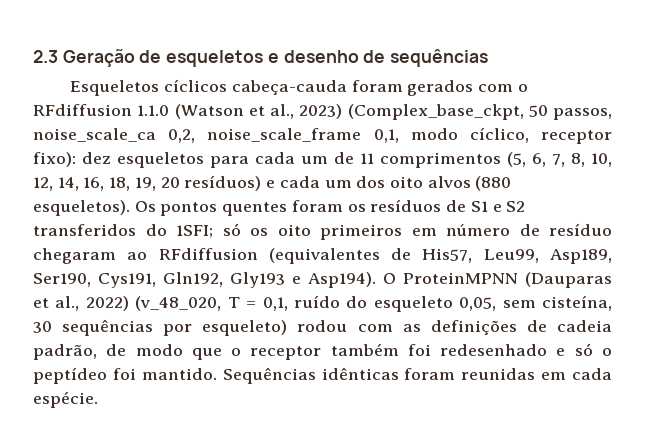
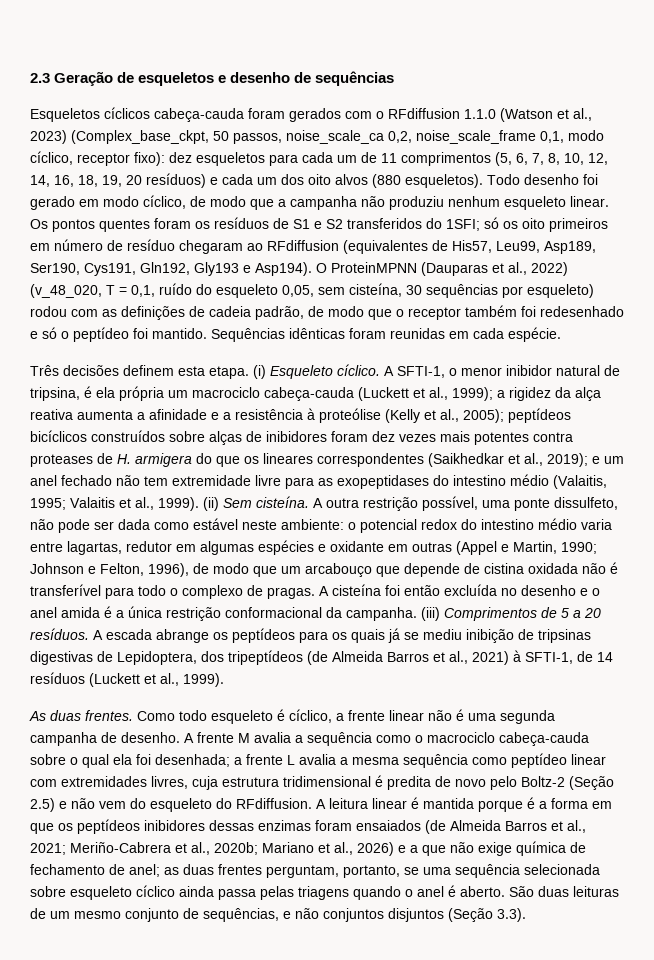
(130, 208) none -> [487,174,598,185] [30,195,609,210] Todo desenho foi gerado em modo cíclico, de modo que a campanha não produziu nenhum esqueleto linear.
(98, 399) none -> [30,364,620,379] [30,386,601,401] [30,408,571,423] [30,430,573,445] [30,453,624,467] [30,474,607,489] [30,496,618,511] [30,518,612,533] [30,540,597,555] [30,562,618,577] [30,584,600,599] [30,606,601,621] [30,628,591,643] [30,650,613,665] [30,672,224,687] [29,709,555,724] [30,732,589,746] [30,753,606,768] [30,775,614,790] [30,797,612,812] [30,819,586,834] [30,841,586,856] [30,864,600,878] [30,885,619,900] [30,908,526,922] // Três decisões definem esta etapa. (i) Esqueleto cíclico. A SFTI-1, o menor inibidor natural de tripsina, é ela própria um macrociclo cabeça-cauda (Luckett et al., 1999); a rigidez da alça reativa aumenta a afinidade e a resistência à proteólise (Kelly et al., 2005); peptídeos bicíclicos construídos sobre alças de inibidores foram dez vezes mais potentes contra proteases de H. armigera do que os lineares correspondentes (Saikhedkar et al., 2019); e um anel fechado não tem extremidade livre para as exopeptidases do intestino médio (Valaitis, 1995; Valaitis et al., 1999). (ii) Sem cisteína. A outra restrição possível, uma ponte dissulfeto, não pode ser dada como estável neste ambiente: o potencial redox do intestino médio varia entre lagartas, redutor em algumas espécies e oxidante em outras (Appel e Martin, 1990; Johnson e Felton, 1996), de modo que um arcabouço que depende de cistina oxidada não é transferível para todo o complexo de pragas. A cisteína foi então excluída no desenho e o anel amida é a única restrição conformacional da campanha. (iii) Comprimentos de 5 a 20 resíduos. A escada abrange os peptídeos para os quais já se mediu inibição de tripsinas digestivas de Lepidoptera, dos tripeptídeos (de Almeida Barros et al., 2021) à SFTI-1, de 14 resíduos (Luckett et al., 1999). // As duas frentes. Como todo esqueleto é cíclico, a frente linear não é uma segunda campanha de desenho. A frente M avalia a sequência como o macrociclo cabeça-cauda sobre o qual ela foi desenhada; a frente L avalia a mesma sequência como peptídeo linear com extremidades livres, cuja estrutura tridimensional é predita de novo pelo Boltz-2 (Seção 2.5) e não vem do esqueleto do RFdiffusion. A leitura linear é mantida porque é a forma em que os peptídeos inibidores dessas enzimas foram ensaiados (de Almeida Barros et al., 2021; Meriño-Cabrera et al., 2020b; Mariano et al., 2026) e a que não exige química de fechamento de anel; as duas frentes perguntam, portanto, se uma sequência selecionada sobre esqueleto cíclico ainda passa pelas triagens quando o anel é aberto. São duas leituras de um mesmo conjunto de sequências, e não conjuntos disjuntos (Seção 3.3).

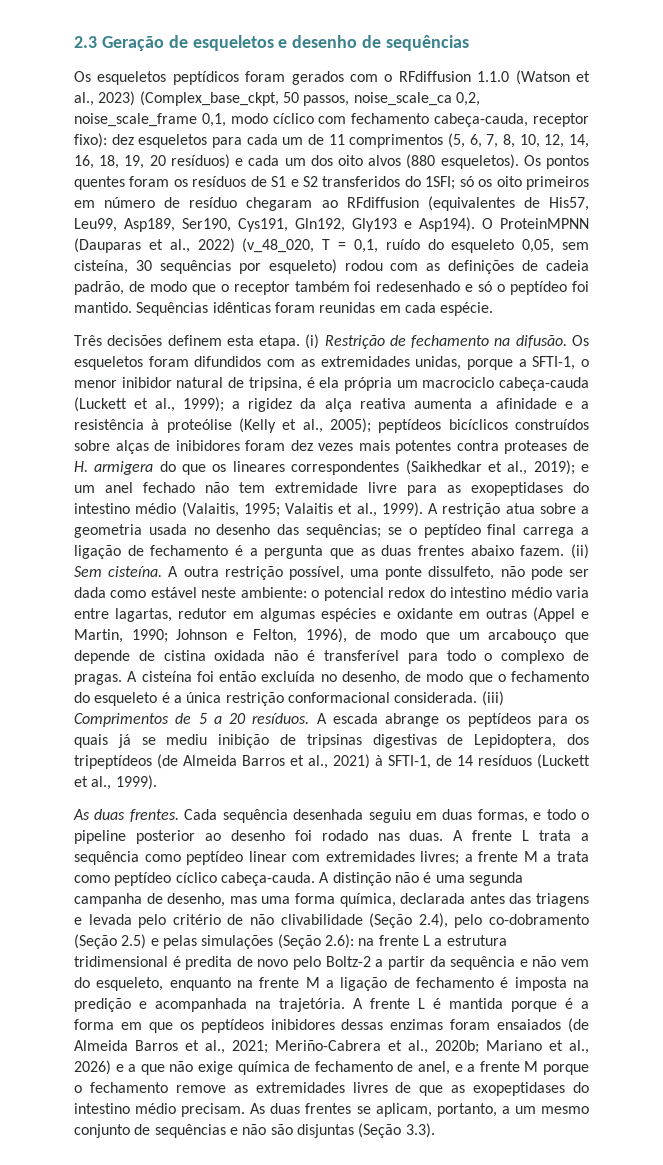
[30,107,244,122] Esqueletos cíclicos cabeça-cauda -> [74,71,239,85] Os esqueletos peptídicos
[30,151,73,165] cíclico, -> [272,113,529,127] cíclico com fechamento cabeça-cauda,
[487,174,598,185] [30,195,609,210] Todo desenho foi gerado em modo cíclico, de modo que a campanha não produziu nenhum esqueleto linear. -> (519, 161) none
[270,364,394,379] Esqueleto cíclico. A -> [324,335,589,349] [74,356,527,370] Restrição de fechamento na difusão. Os esqueletos foram difundidos com as extremidades unidas, porque a
(199, 504) none -> [428,503,589,517] [74,524,589,538] [74,545,565,559] A restrição atua sobre a geometria usada no desenho das sequências; se o peptídeo final carrega a ligação de fechamento é a pergunta que as duas frentes abaixo fazem.
[521,585,600,596] [30,607,100,618] desenho e o anel amida -> [341,671,589,685] [74,692,158,706] desenho, de modo que o fechamento do esqueleto
[326,607,417,621] da campanha. -> [394,692,478,703] considerada.
[137,709,424,724] Como todo esqueleto é cíclico, a frente linear -> [184,809,590,823] [74,830,589,844] [74,851,590,865] [74,872,391,886] Cada sequência desenhada seguiu em duas formas, e todo o pipeline posterior ao desenho foi rodado nas duas. A frente L trata a sequência como peptídeo linear com extremidades livres; a frente M a trata como peptídeo cíclico cabeça-cauda. A distinção
[121,732,589,746] [30,753,606,768] [30,776,218,790] desenho. A frente M avalia a sequência como o macrociclo cabeça-cauda sobre o qual ela foi desenhada; a frente L avalia a mesma sequência como peptídeo linear com extremidades livres, cuja -> [167,893,590,907] [74,913,590,928] [74,934,443,949] desenho, mas uma forma química, declarada antes das triagens e levada pelo critério de não clivabilidade (Seção 2.4), pelo co-dobramento (Seção 2.5) e pelas simulações (Seção 2.6): na frente L a
[569,776,614,790] [30,798,407,812] (Seção 2.5) e não vem do esqueleto do RFdiffusion. A leitura linear -> [375,956,590,970] [74,977,589,991] [74,998,425,1012] a partir da sequência e não vem do esqueleto, enquanto na frente M a ligação de fechamento é imposta na predição e acompanhada na trajetória. A frente L
[129,864,600,878] [30,885,619,900] [30,908,46,919] anel; as duas frentes perguntam, portanto, se uma sequência selecionada sobre esqueleto cíclico ainda passa pelas triagens quando o anel é aberto. São duas leituras de -> [418,1061,590,1075] [74,1082,589,1096] [74,1103,510,1117] anel, e a frente M porque o fechamento remove as extremidades livres de que as exopeptidases do intestino médio precisam. As duas frentes se aplicam, portanto, a
[203,908,444,922] sequências, e não conjuntos disjuntos -> [154,1124,354,1138] sequências e não são disjuntas

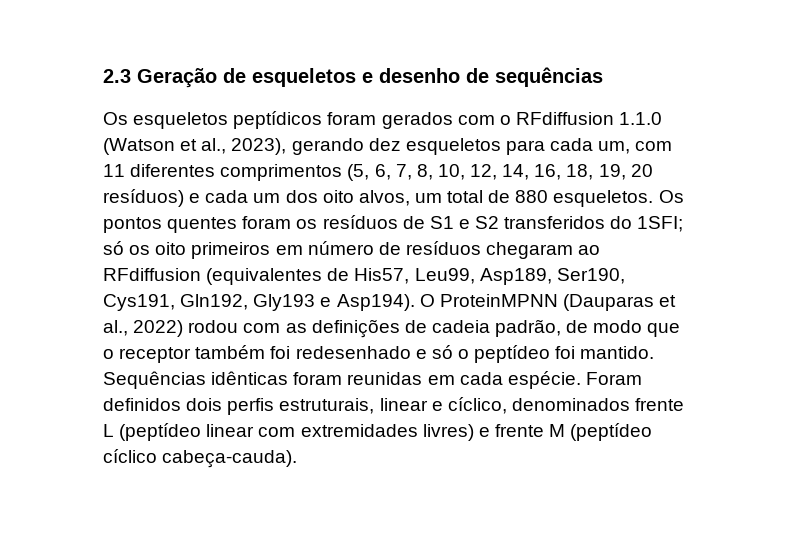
[98,91,480,106] [74,113,589,127] [74,133,345,148] 2023) (Complex_base_ckpt, 50 passos, noise_scale_ca 0,2, noise_scale_frame 0,1, modo cíclico com fechamento cabeça-cauda, receptor fixo): dez esqueletos para cada um de 11 -> [231,138,673,155] [103,164,216,177] 2023), gerando dez esqueletos para cada um, com 11 diferentes
[368,154,519,169] alvos (880 esqueletos). -> [358,190,654,207] alvos, um total de 880 esqueletos.
[189,197,238,208] resíduo -> [405,241,481,255] resíduos
[242,238,589,253] [74,259,337,274] (v_48_020, T = 0,1, ruído do esqueleto 0,05, sem cisteína, 30 sequências por esqueleto) -> (184, 328) none
[74,334,589,349] [74,356,589,370] [74,377,589,391] [74,397,590,412] [74,418,589,433] [74,440,590,454] [74,460,590,475] [74,482,589,496] [74,502,589,517] [74,524,589,538] [74,544,590,559] [74,566,589,580] [74,587,589,601] [74,607,589,622] [74,628,590,643] [74,650,589,664] [74,671,589,685] [74,691,504,706] [74,713,589,727] [74,734,589,748] [74,754,590,769] [74,775,157,790] [73,809,590,823] [74,830,589,844] [74,851,590,865] [74,872,523,886] [74,893,590,907] [74,913,590,928] [74,934,507,949] [74,956,590,970] [74,977,589,991] [74,998,589,1012] [74,1018,589,1033] [74,1040,589,1054] [74,1060,590,1075] [74,1082,589,1096] [74,1103,589,1117] [74,1123,435,1138] // Três decisões definem esta etapa. (i) Restrição de fechamento na difusão. Os esqueletos foram difundidos com as extremidades unidas, porque a SFTI-1, o menor inibidor natural de tripsina, é ela própria um macrociclo cabeça-cauda (Luckett et al., 1999); a rigidez da alça reativa aumenta a afinidade e a resistência à proteólise (Kelly et al., 2005); peptídeos bicíclicos construídos sobre alças de inibidores foram dez vezes mais potentes contra proteases de H. armigera do que os lineares correspondentes (Saikhedkar et al., 2019); e um anel fechado não tem extremidade livre para as exopeptidases do intestino médio (Valaitis, 1995; Valaitis et al., 1999). A restrição atua sobre a geometria usada no desenho das sequências; se o peptídeo final carrega a ligação de fechamento é a pergunta que as duas frentes abaixo fazem. (ii) Sem cisteína. A outra restrição possível, uma ponte dissulfeto, não pode ser dada como estável neste ambiente: o potencial redox do intestino médio varia entre lagartas, redutor em algumas espécies e oxidante em outras (Appel e Martin, 1990; Johnson e Felton, 1996), de modo que um arcabouço que depende de cistina oxidada não é transferível para todo o complexo de pragas. A cisteína foi então excluída no desenho, de modo que o fechamento do esqueleto é a única restrição conformacional considerada. (iii) Comprimentos de 5 a 20 resíduos. A escada abrange os peptídeos para os quais já se mediu inibição de tripsinas digestivas de Lepidoptera, dos tripeptídeos (de Almeida Barros et al., 2021) à SFTI-1, de 14 resíduos (Luckett et al., 1999). // As duas frentes. Cada sequência desenhada seguiu em duas formas, e todo o pipeline posterior ao desenho foi rodado nas duas. A frente L trata a sequência como peptídeo linear com extremidades livres; a frente M a trata como peptídeo cíclico cabeça-cauda. A distinção não é uma segunda campanha de desenho, mas uma forma química, declarada antes das triagens e levada pelo critério de não clivabilidade (Seção 2.4), pelo co-dobramento (Seção 2.5) e pelas simulações (Seção 2.6): na frente L a estrutura tridimensional é predita de novo pelo Boltz-2 a partir da sequência e não vem do esqueleto, enquanto na frente M a ligação de fechamento é imposta na predição e acompanhada na trajetória. A frente L é mantida porque é a forma em que os peptídeos inibidores dessas enzimas foram ensaiados (de Almeida Barros et al., 2021; Meriño-Cabrera et al., 2020b; Mariano et al., 2026) e a que não exige química de fechamento de anel, e a frente M porque o fechamento remove as extremidades livres de que as exopeptidases do intestino médio precisam. As duas frentes se aplicam, portanto, a um mesmo conjunto de sequências e não são disjuntas (Seção 3.3). -> [585,372,642,385] [103,397,685,415] [103,423,653,441] [103,449,298,468] Foram definidos dois perfis estruturais, linear e cíclico, denominados frente L (peptídeo linear com extremidades livres) e frente M (peptídeo cíclico cabeça-cauda).

